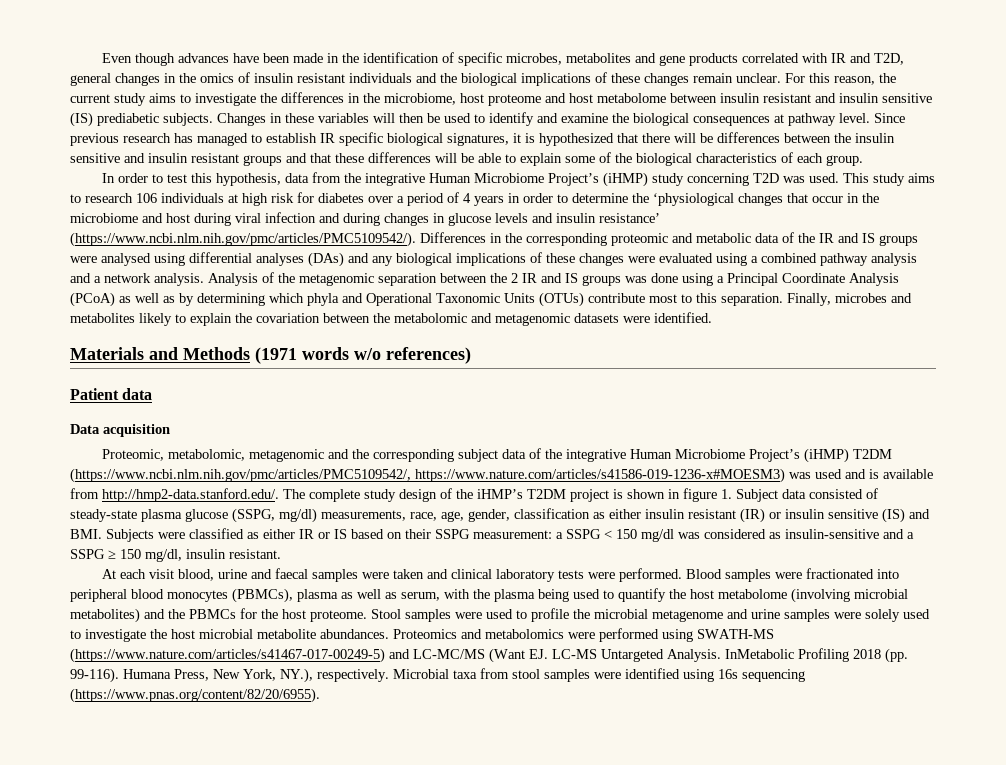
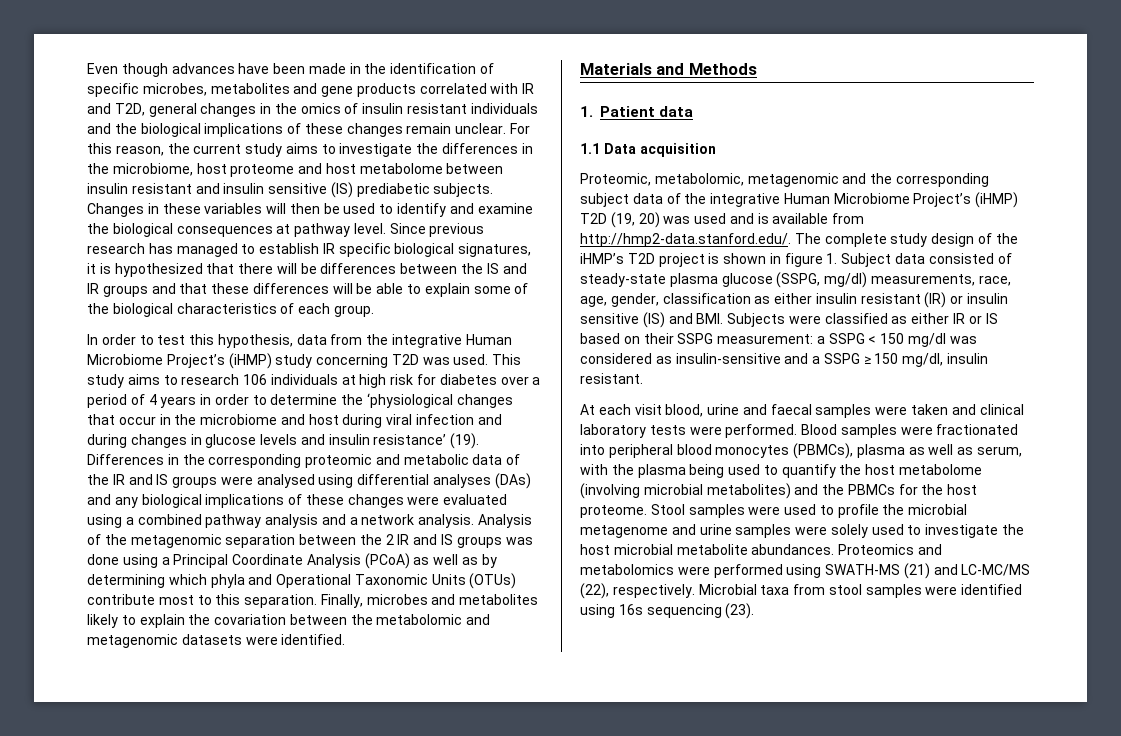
[855,133,895,143] [70,153,239,163] insulin sensitive and insulin resistant -> [486,263,527,274] [87,283,99,294] IS and IR
[70,232,416,247] (https://www.ncbi.nlm.nih.gov/pmc/articles/PMC5109542/). -> [450,433,480,449] (19).
[255,347,471,364] (1971 words w/o references) // -> [580,106,593,117] // 1.
(153, 394) none -> [580,143,600,154] 1.1
[853,449,893,459] [70,468,785,483] T2DM (https://www.ncbi.nlm.nih.gov/pmc/articles/PMC5109542/, https://www.nature.com/articles/s41586-019-1236-x#MOESM3) -> [580,212,660,228] T2D (19, 20)
[527,489,566,499] T2DM -> [627,253,655,264] T2D
[70,648,385,663] (https://www.nature.com/articles/s41467-017-00249-5) -> [903,563,930,579] (21)
[489,648,908,663] [70,668,313,683] (Want EJ. LC-MS Untargeted Analysis. InMetabolic Profiling 2018 (pp. 99-116). Humana Press, New York, NY.), -> [580,583,609,599] (22),
[70,688,320,703] (https://www.pnas.org/content/82/20/6955). -> [725,603,755,619] (23).

